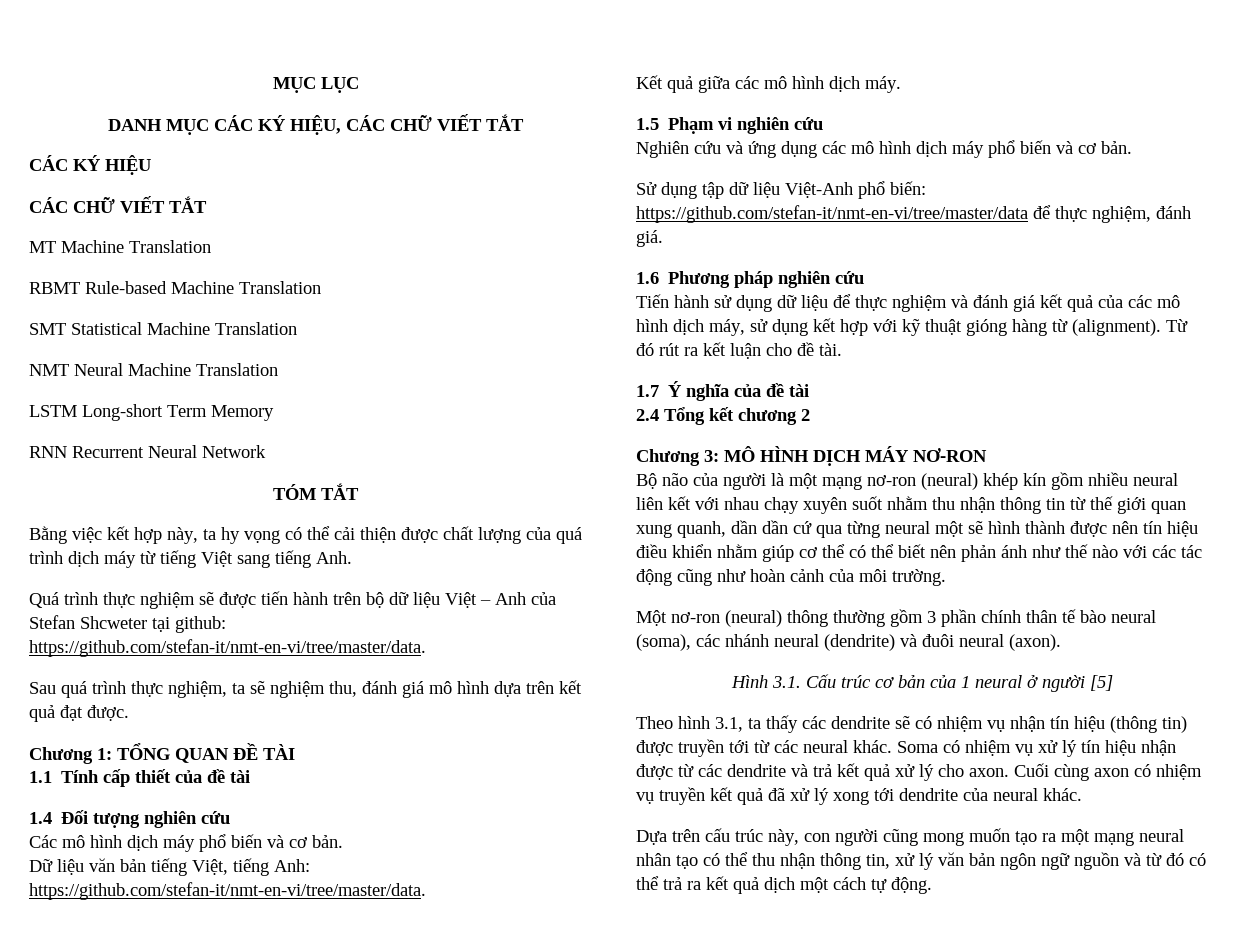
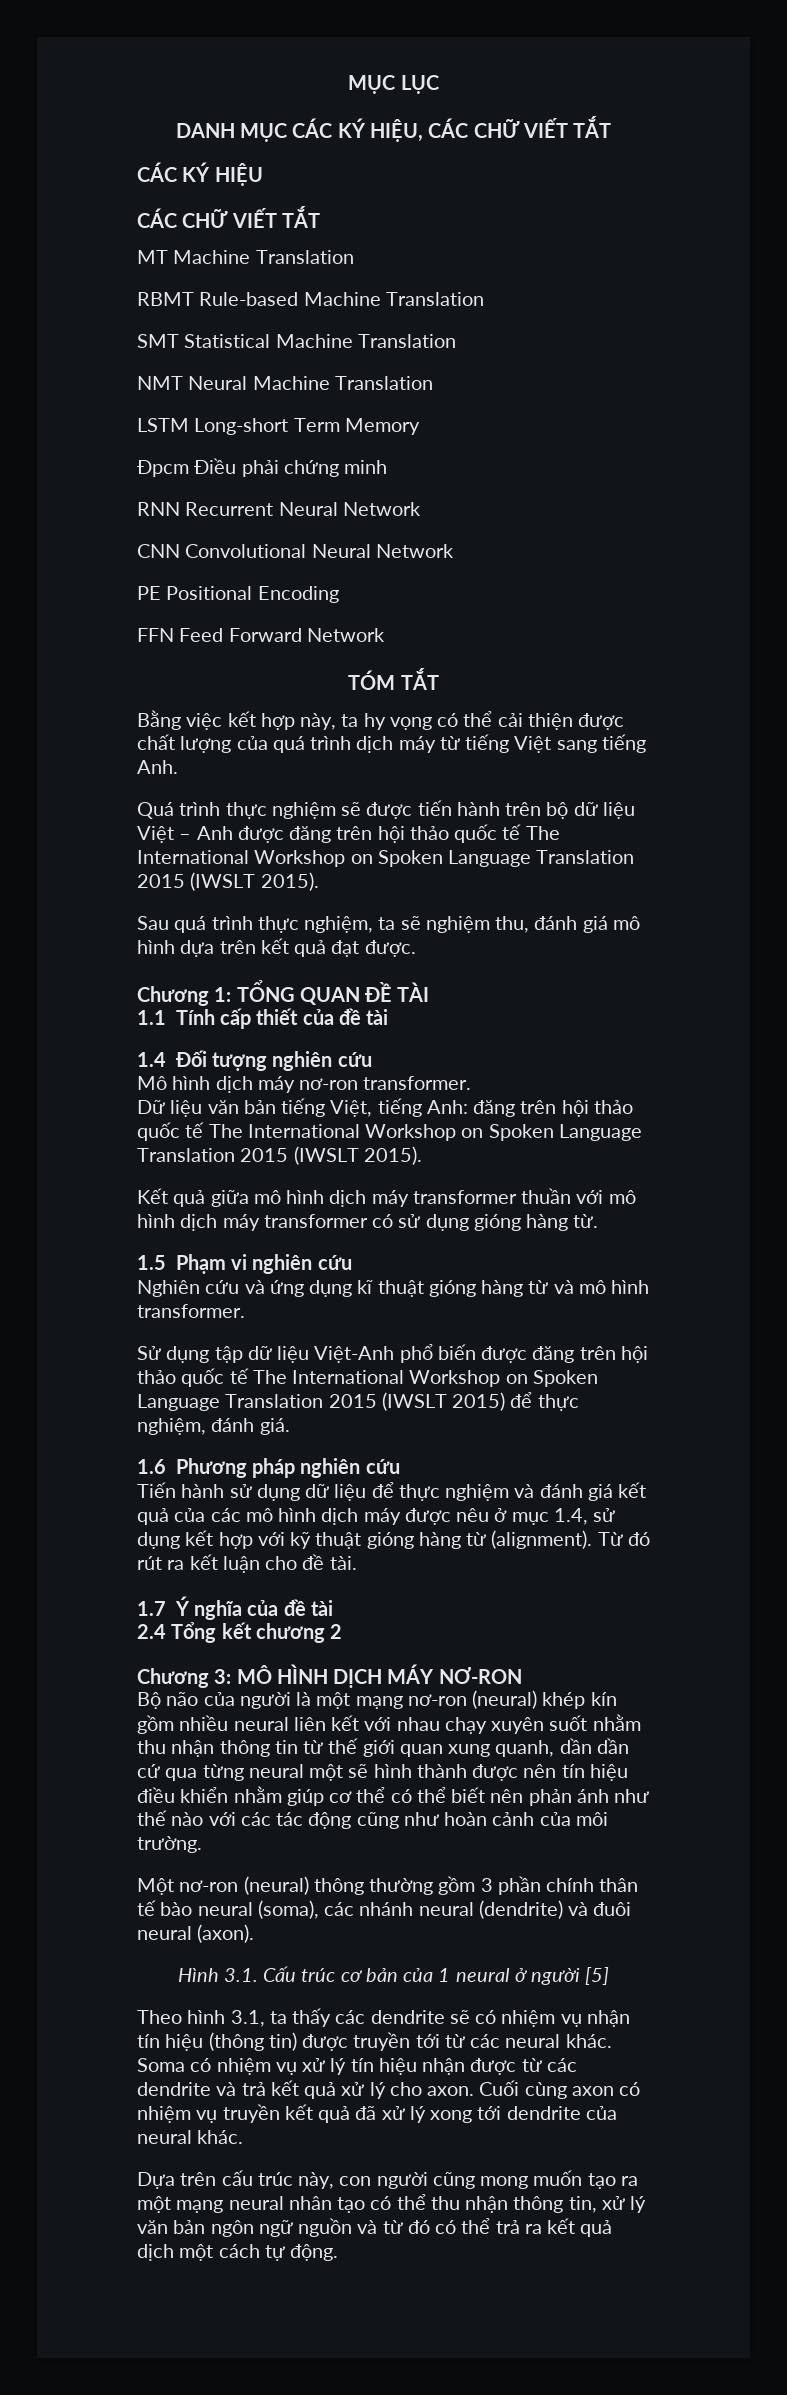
(274, 413) none -> [137,458,388,477] // Đpcm Điều phải chứng minh
(266, 451) none -> [137,544,454,558] [137,586,339,603] [137,628,385,642] // CNN Convolutional Neural Network // PE Positional Encoding // FFN Feed Forward Network
[531,592,556,605] [29,615,226,633] [29,639,426,657] của Stefan Shcweter tại github: https://github.com/stefan-it/nmt-en-vi/tree/master/data. -> [237,824,560,843] [137,850,635,867] [137,872,319,891] được đăng trên hội thảo quốc tế The International Workshop on Spoken Language Translation 2015 (IWSLT 2015).
[29,834,343,852] Các mô hình dịch máy phổ biến và cơ bản. -> [137,1076,472,1093] Mô hình dịch máy nơ-ron transformer.
[29,882,426,900] https://github.com/stefan-it/nmt-en-vi/tree/master/data. -> [473,1100,633,1117] [137,1122,642,1141] [137,1146,422,1165] đăng trên hội thảo quốc tế The International Workshop on Spoken Language Translation 2015 (IWSLT 2015).
[735,76,901,93] các mô hình dịch máy. -> [253,1188,636,1207] [137,1214,599,1231] mô hình dịch máy transformer thuần với mô hình dịch máy transformer có sử dụng gióng hàng từ.
[822,140,1132,158] các mô hình dịch máy phổ biến và cơ bản. -> [357,1280,650,1297] [137,1304,245,1318] kĩ thuật gióng hàng từ và mô hình transformer.
[890,181,926,195] [636,205,1028,223] biến: https://github.com/stefan-it/nmt-en-vi/tree/master/data -> [437,1344,648,1363] [137,1368,598,1387] [137,1392,506,1411] biến được đăng trên hội thảo quốc tế The International Workshop on Spoken Language Translation 2015 (IWSLT 2015)
[709,319,745,336] máy, -> [363,1508,588,1525] máy được nêu ở mục 1.4,

